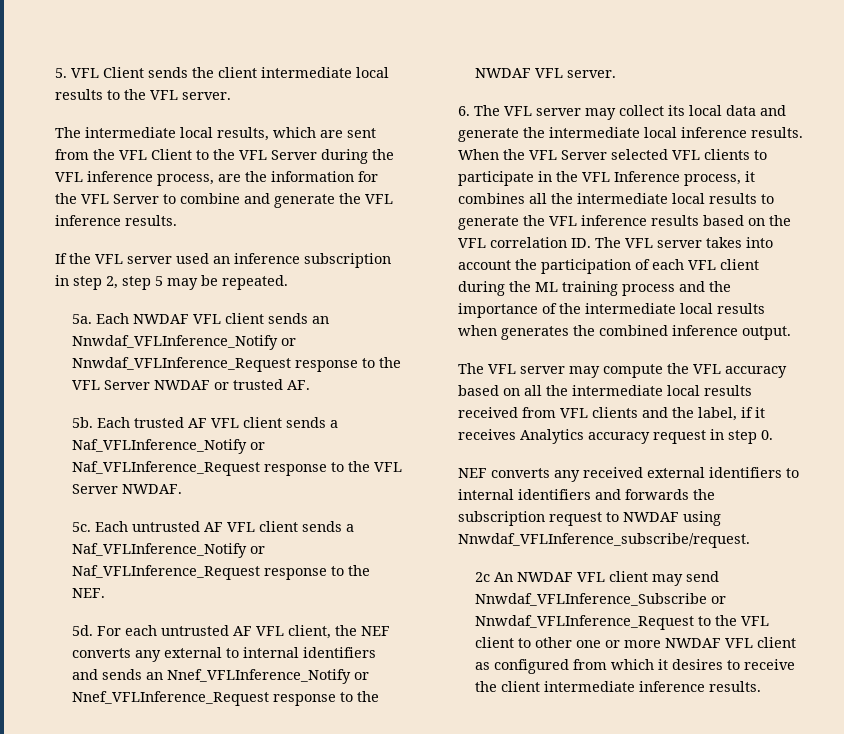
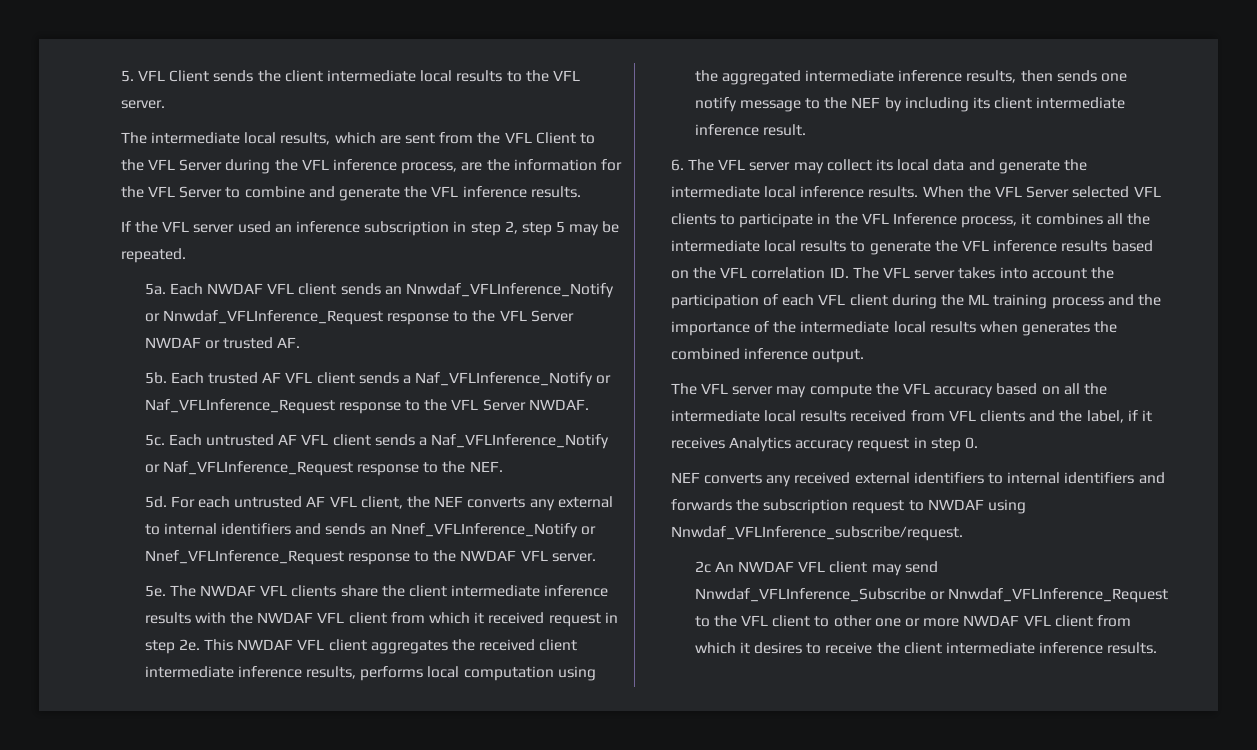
(616, 74) none -> [144,585,609,597] [144,612,618,627] [144,639,578,654] [144,666,596,681] [694,70,1127,85] [694,97,1126,112] [694,124,806,136] // 5e. The NWDAF VFL clients share the client intermediate inference results with the NWDAF VFL client from which it received request in step 2e. This NWDAF VFL client aggregates the received client intermediate inference results, performs local computation using the aggregated intermediate inference results, then sends one notify message to the NEF by including its client intermediate inference result.
[474,659,569,674] as configured -> (1093, 621) none

